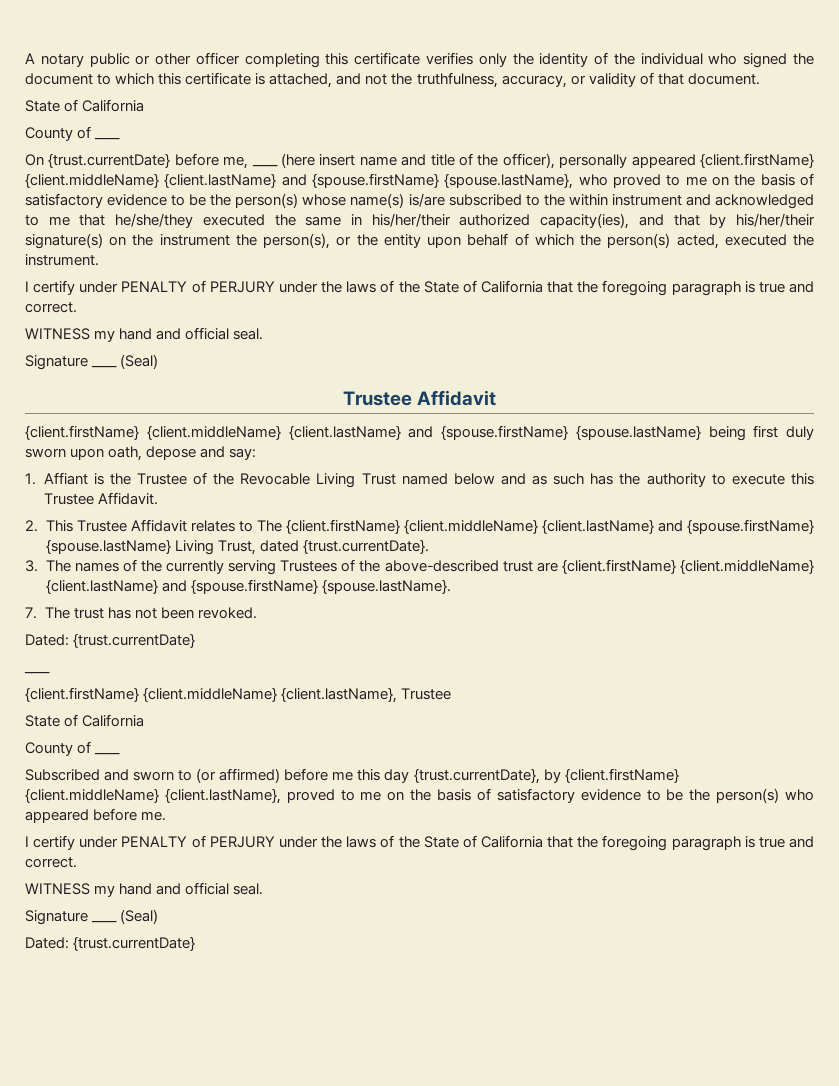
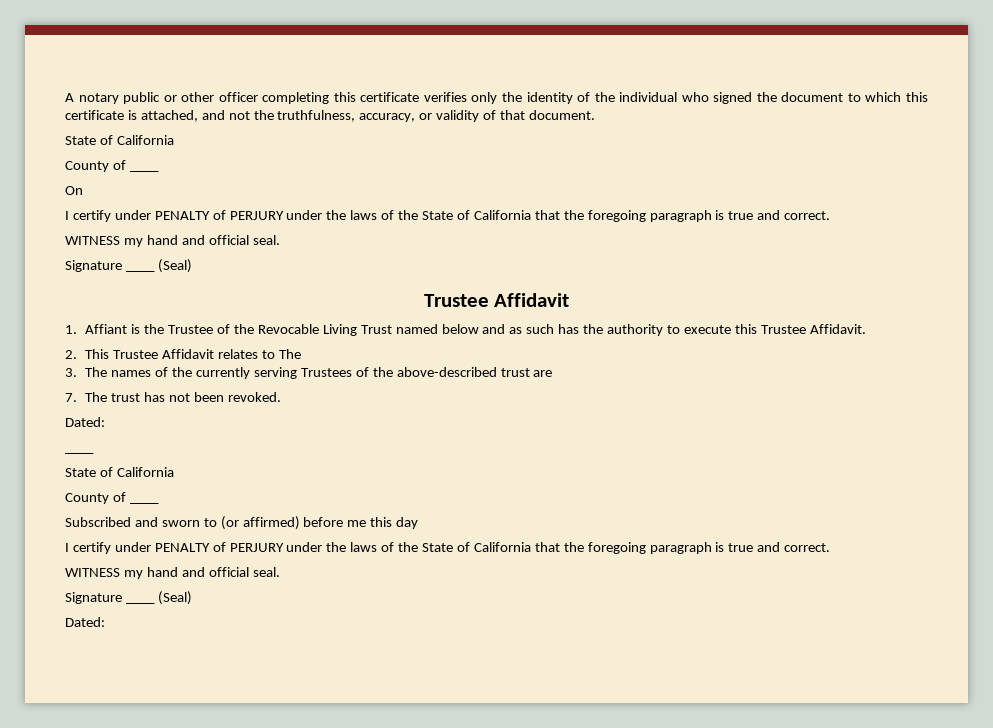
[48,153,814,169] [25,173,815,189] [25,193,815,209] [25,213,815,229] [25,233,815,249] [25,254,99,266] {trust.currentDate} before me, ____ (here insert name and title of the officer), personally appeared {client.firstName} {client.middleName} {client.lastName} and {spouse.firstName} {spouse.lastName}, who proved to me on the basis of satisfactory evidence to be the person(s) whose name(s) is/are subscribed to the within instrument and acknowledged to me that he/she/they executed the same in his/her/their authorized capacity(ies), and that by his/her/their signature(s) on the instrument the person(s), or the entity upon behalf of which the person(s) acted, executed the instrument. -> (83, 190) none
[25,425,814,441] [25,446,257,461] // {client.firstName} {client.middleName} {client.lastName} and {spouse.firstName} {spouse.lastName} being first duly sworn upon oath, depose and say: -> (570, 300) none
[285,519,814,534] [45,539,429,555] {client.firstName} {client.middleName} {client.lastName} and {spouse.firstName} {spouse.lastName} Living Trust, dated {trust.currentDate}. -> (301, 354) none
[561,559,815,574] [45,579,451,594] {client.firstName} {client.middleName} {client.lastName} and {spouse.firstName} {spouse.lastName}. -> (553, 373) none
[73,633,196,648] [24,672,50,674] [25,687,452,703] {trust.currentDate} // ____ // {client.firstName} {client.middleName} {client.lastName}, Trustee -> [65,452,94,454] // ____
[413,768,679,784] [25,788,815,804] [25,808,167,823] {trust.currentDate}, by {client.firstName} {client.middleName} {client.lastName}, proved to me on the basis of satisfactory evidence to be the person(s) who appeared before me. -> (419, 523) none
[73,936,196,951] {trust.currentDate} -> (105, 622) none

